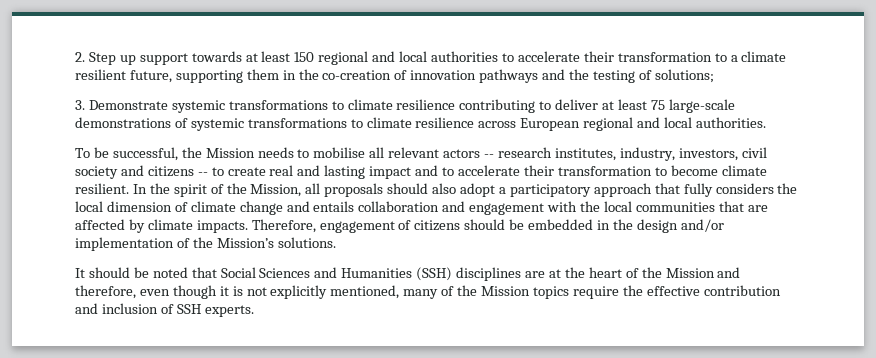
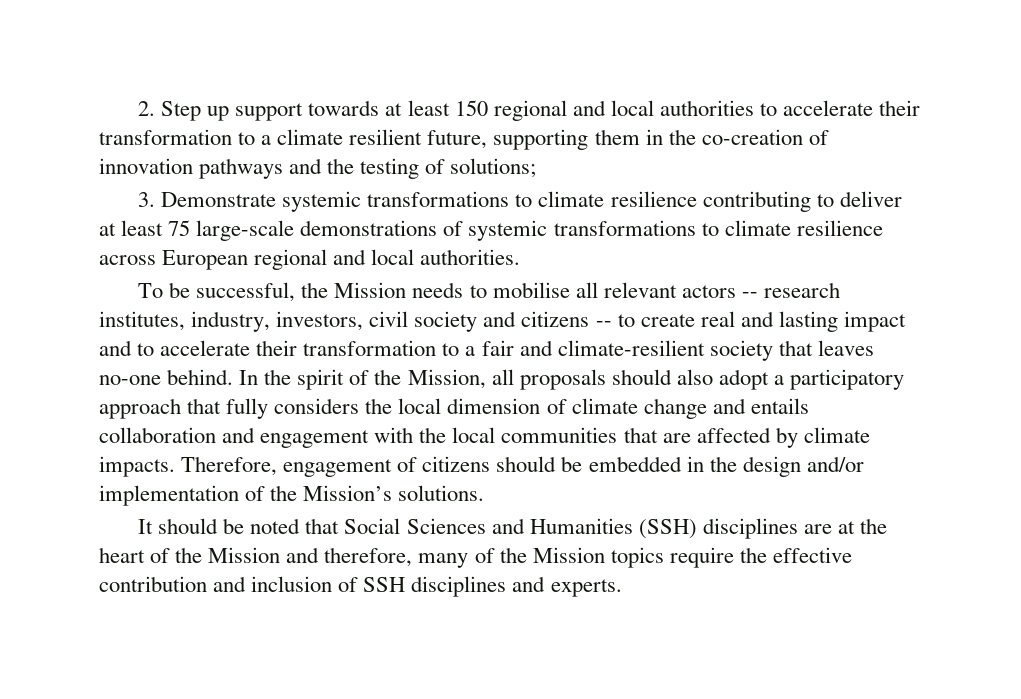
[670,165,767,176] [75,183,129,194] become climate resilient. -> [465,340,874,361] [99,369,234,385] a fair and climate-resilient society that leaves no-one behind.
[139,285,400,299] even though it is not explicitly mentioned, -> (413, 557) none
(201, 309) none -> [411,576,546,597] disciplines and

